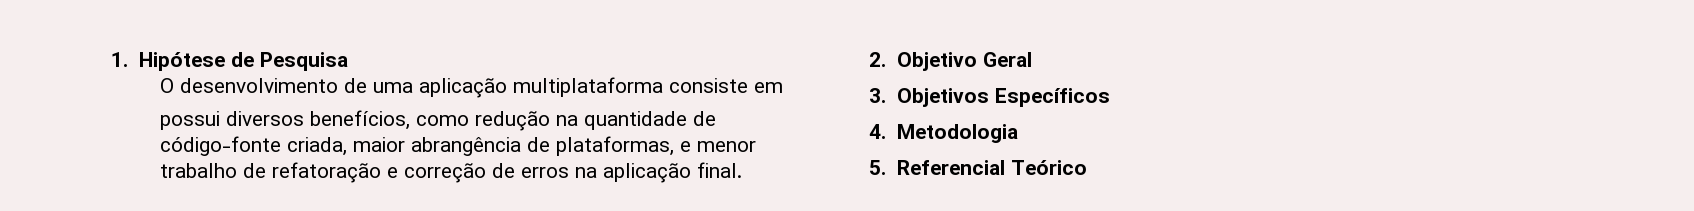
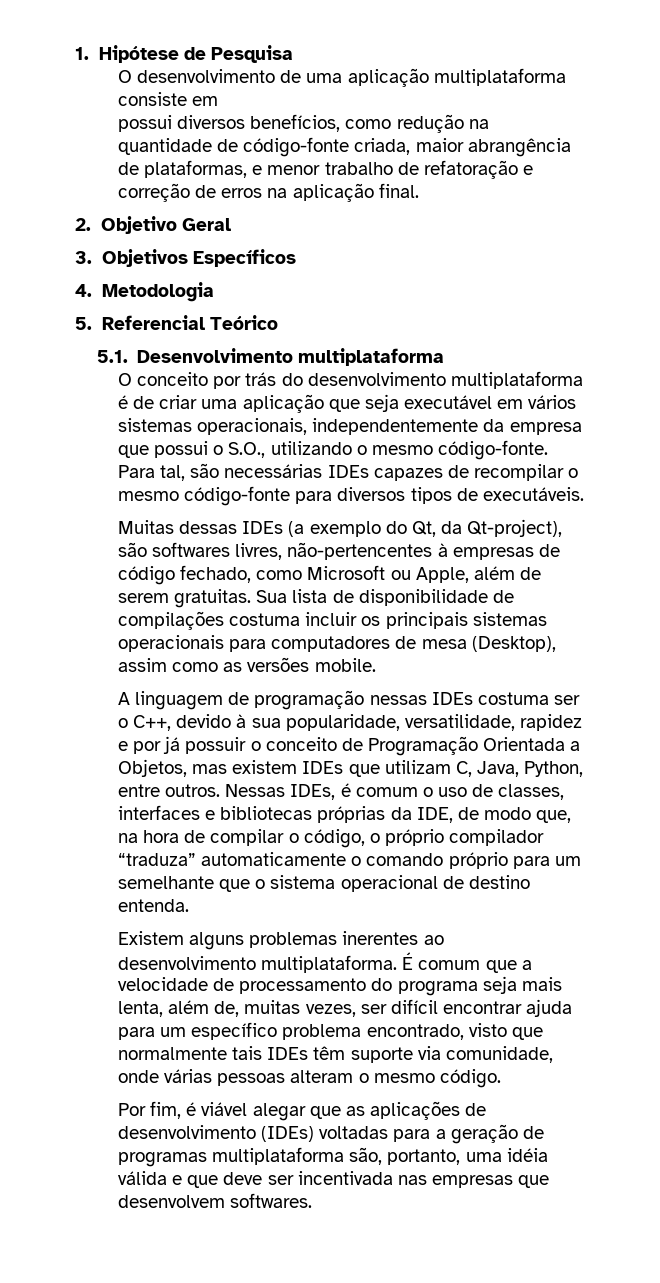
(1087, 167) none -> [96,348,445,366] [118,371,583,389] [118,394,577,413] [118,418,582,435] [118,440,548,460] [118,463,579,481] [118,486,584,506] [118,519,563,537] [118,542,560,560] [118,565,541,585] [118,589,514,608] [118,611,547,630] [118,635,556,652] [118,657,376,672] [118,690,580,710] [118,714,582,731] [118,736,581,756] [118,759,584,777] [118,783,565,800] [118,805,572,823] [118,829,545,848] [118,852,581,869] [118,875,530,892] [118,899,190,912] [118,931,444,950] [118,952,532,973] [118,976,562,996] [118,999,573,1017] [118,1022,543,1040] [118,1046,553,1063] [118,1069,501,1088] [118,1101,487,1121] [118,1124,544,1144] [118,1147,548,1167] [118,1171,550,1188] [118,1193,313,1208] // 5.1. Desenvolvimento multiplataforma // O conceito por trás do desenvolvimento multiplataforma é de criar uma aplicação que seja executável em vários sistemas operacionais, independentemente da empresa que possui o S.O., utilizando o mesmo código-fonte. Para tal, são necessárias IDEs capazes de recompilar o mesmo código-fonte para diversos tipos de executáveis. // Muitas dessas IDEs (a exemplo do Qt, da Qt-project), são softwares livres, não-pertencentes à empresas de código fechado, como Microsoft ou Apple, além de serem gratuitas. Sua lista de disponibilidade de compilações costuma incluir os principais sistemas operacionais para computadores de mesa (Desktop), assim como as versões mobile. // A linguagem de programação nessas IDEs costuma ser o C++, devido à sua popularidade, versatilidade, rapidez e por já possuir o conceito de Programação Orientada a Objetos, mas existem IDEs que utilizam C, Java, Python, entre outros. Nessas IDEs, é comum o uso de classes, interfaces e bibliotecas próprias da IDE, de modo que, na hora de compilar o código, o próprio compilador “traduza” automaticamente o comando próprio para um semelhante que o sistema operacional de destino entenda. // Existem alguns problemas inerentes ao desenvolvimento multiplataforma. É comum que a velocidade de processamento do programa seja mais lenta, além de, muitas vezes, ser difícil encontrar ajuda para um específico problema encontrado, visto que normalmente tais IDEs têm suporte via comunidade, onde várias pessoas alteram o mesmo código. // Por fim, é viável alegar que as aplicações de desenvolvimento (IDEs) voltadas para a geração de programas multiplataforma são, portanto, uma idéia válida e que deve ser incentivada nas empresas que desenvolvem softwares.

